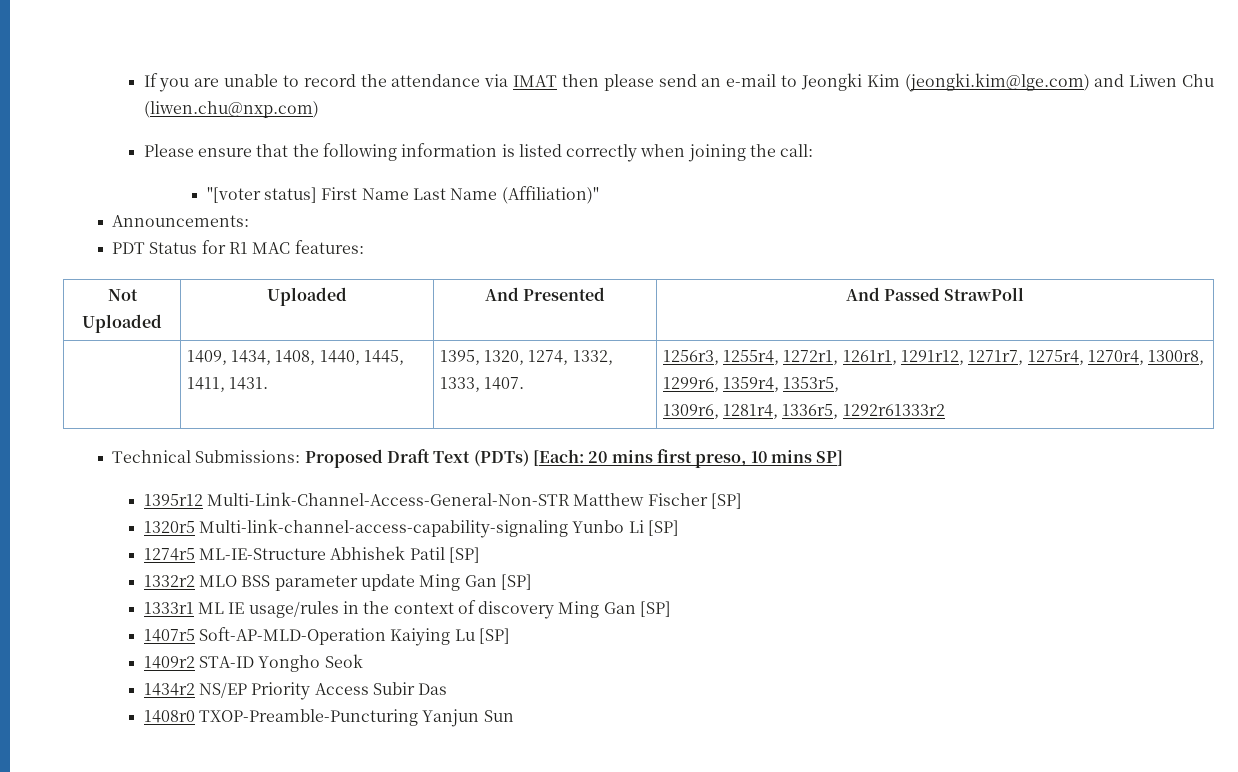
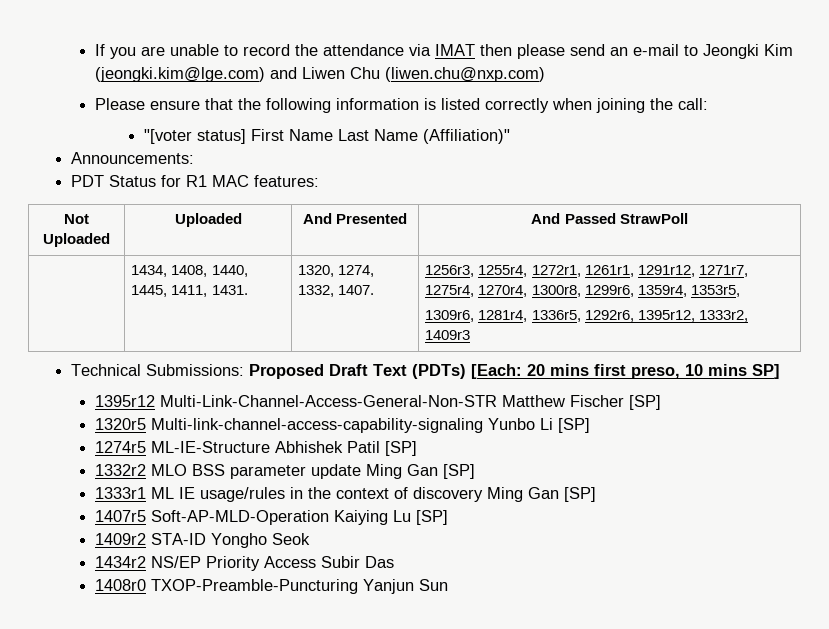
[186,350,227,365] 1409, -> (688, 218) none
[439,350,480,365] 1395, -> (248, 290) none
[439,377,480,392] 1333, -> (335, 291) none
[842,404,945,416] 1292r61333r2 -> [584,310,748,322] [425,330,471,340] 1292r6, 1395r12, 1333r2, 1409r3

